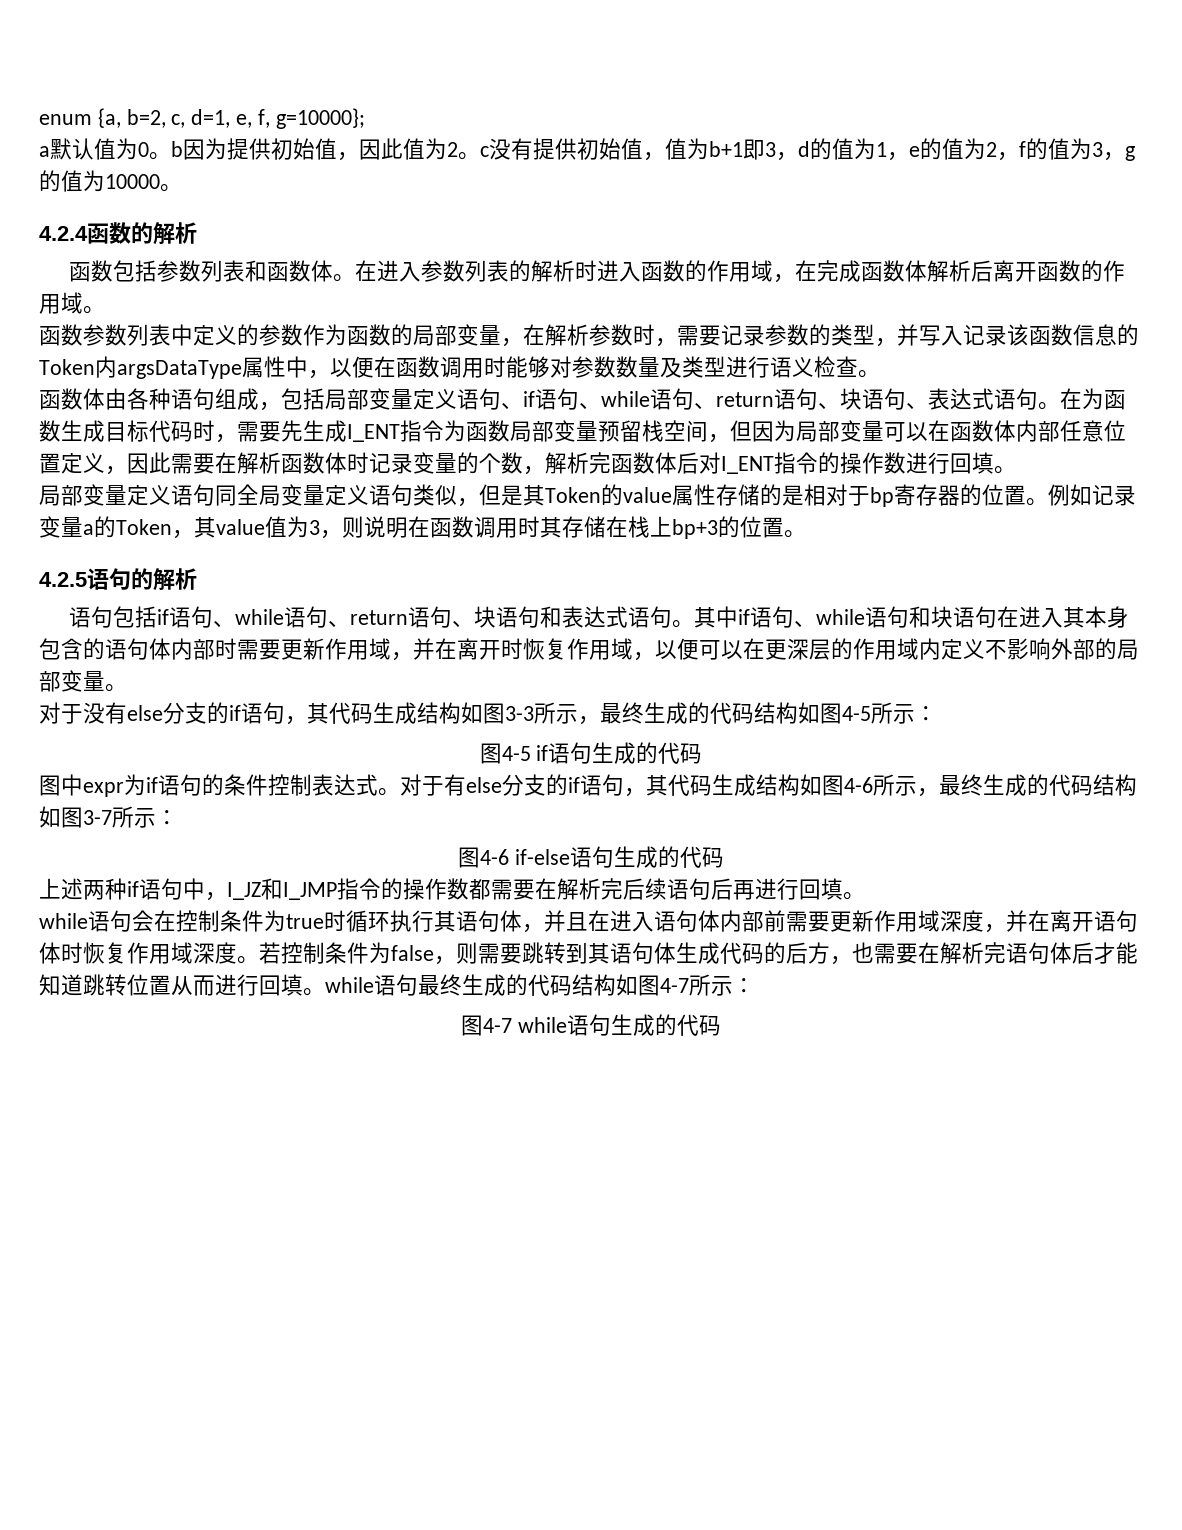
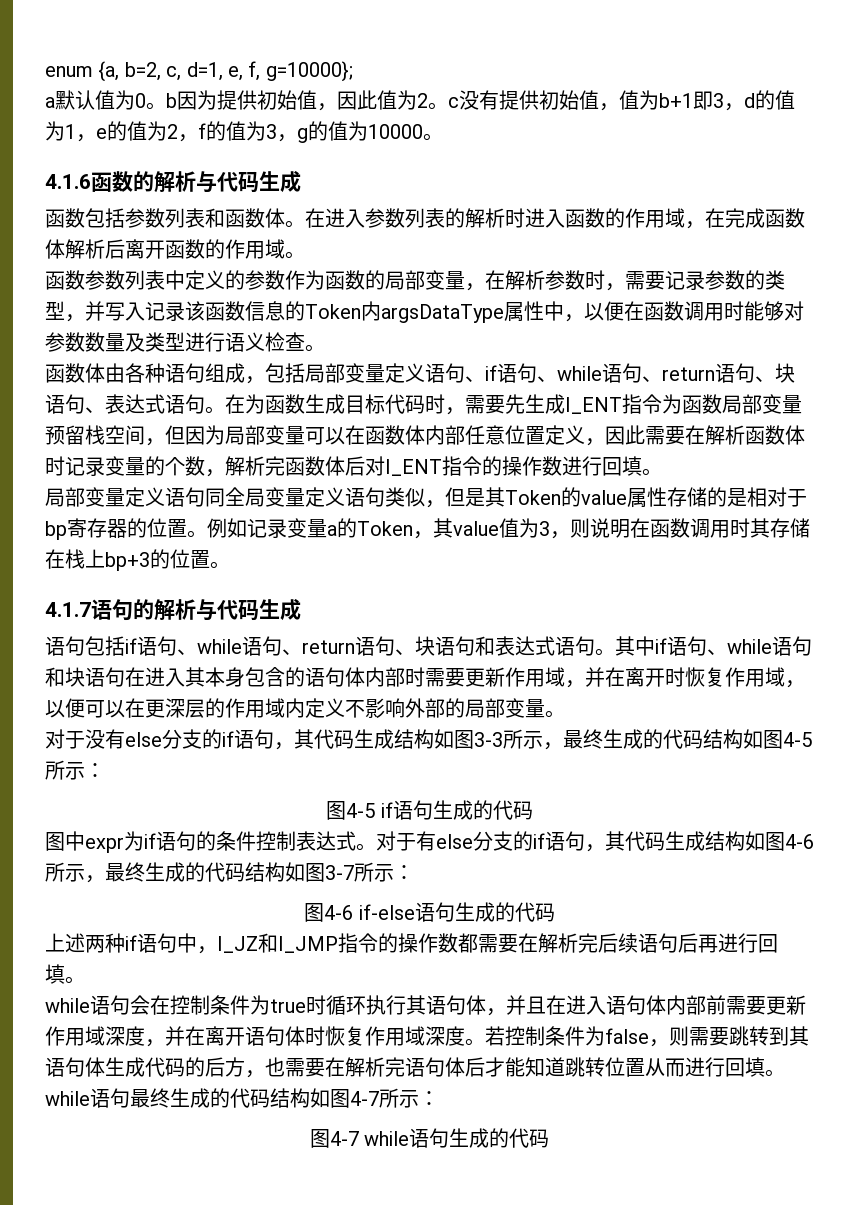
[39,226,88,241] 4.2.4 -> [45,174,91,189] 4.1.6
(197, 233) none -> [196,170,301,193] 与代码生成
[39,572,87,587] 4.2.5 -> [45,602,91,617] 4.1.7
(197, 579) none -> [196,598,301,621] 与代码生成

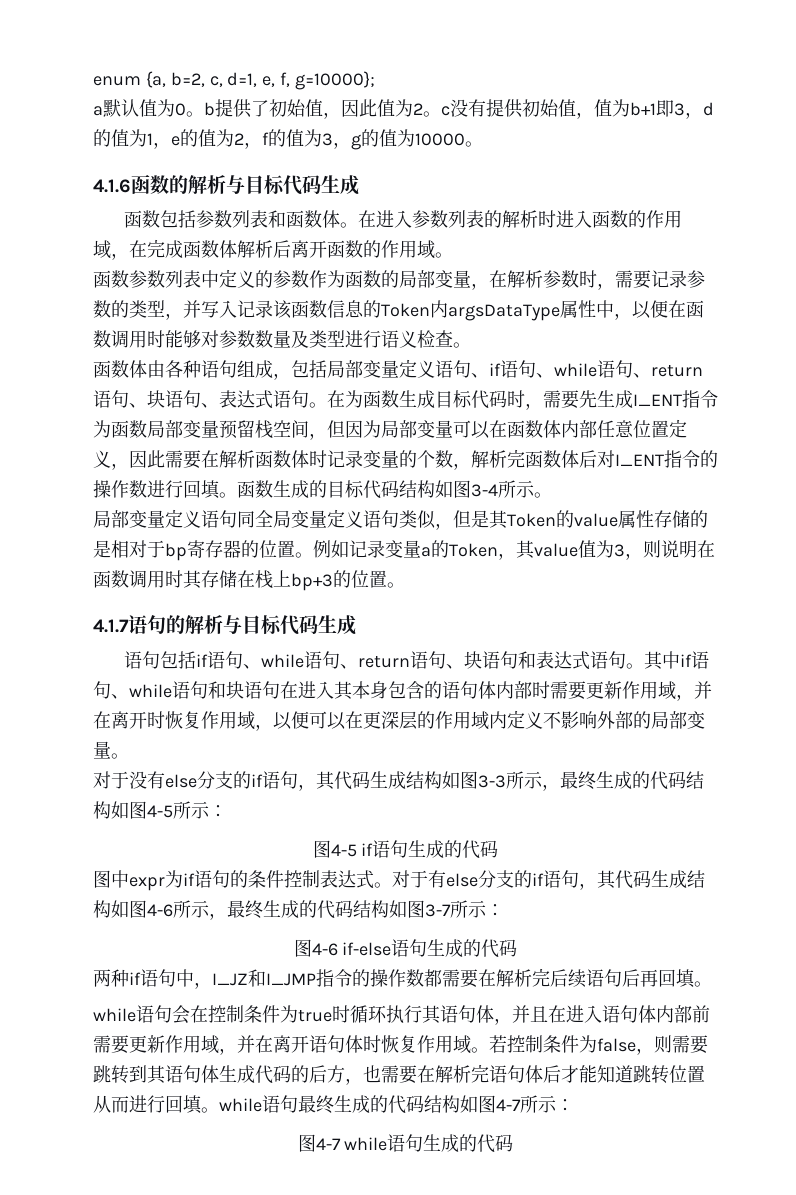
[177,90,257,110] 因为提供 -> [215,99,269,118] 提供了
(217, 182) none -> [245,175,285,195] 目标
(662, 472) none -> [237,480,552,499] 函数生成的目标代码结构如图3-4所示。
(217, 610) none -> [242,615,282,635] 目标
[45,933,85,953] 上述 -> (518, 948) none
[718,933,758,953] 进行 -> (658, 978) none
[105,1026,145,1046] 深度 -> (219, 1044) none
[425,1026,465,1046] 深度 -> (471, 1044) none

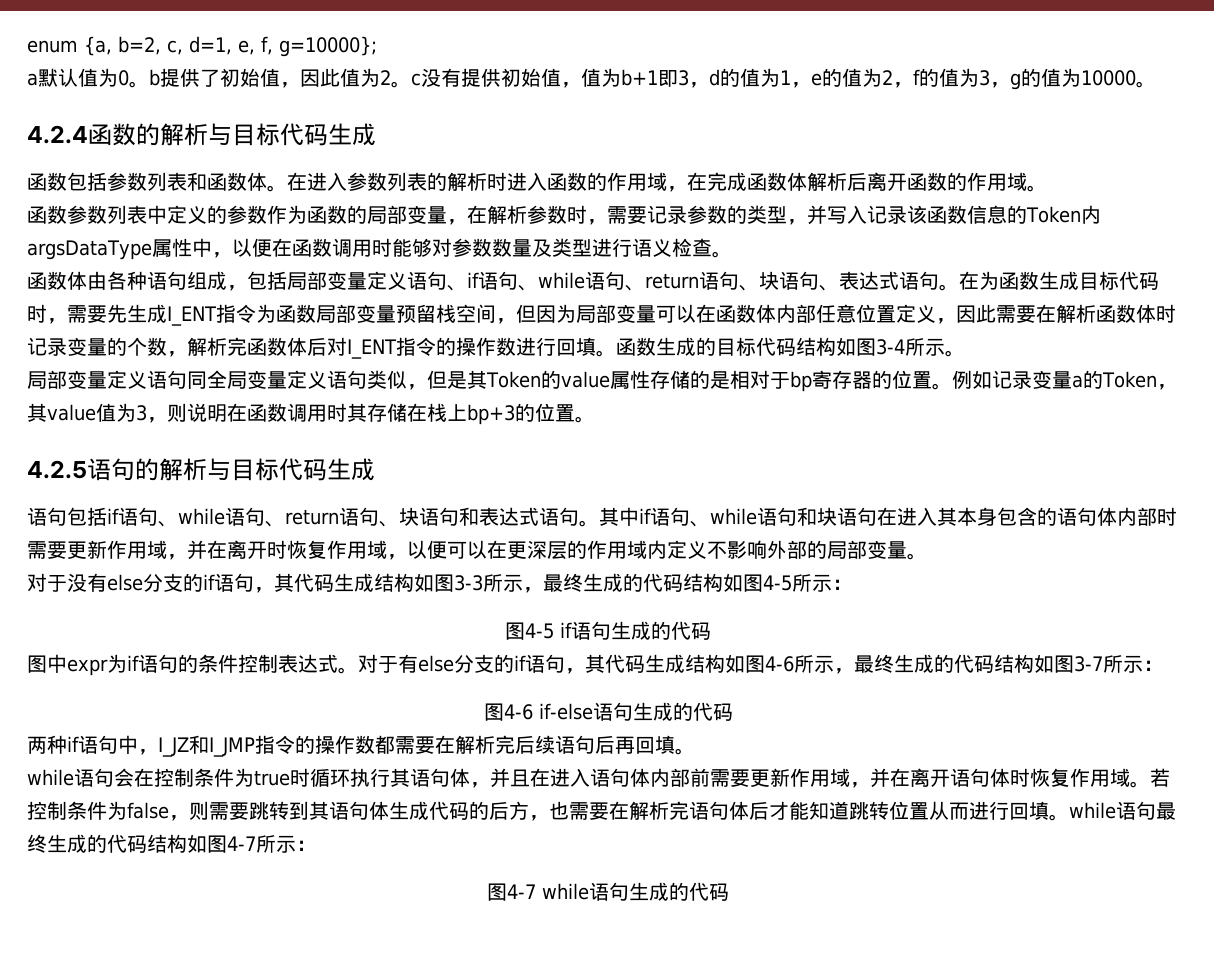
[93,179,131,193] 4.1.6 -> [27,125,88,144] 4.2.4
[93,619,129,633] 4.1.7 -> [27,460,87,479] 4.2.5

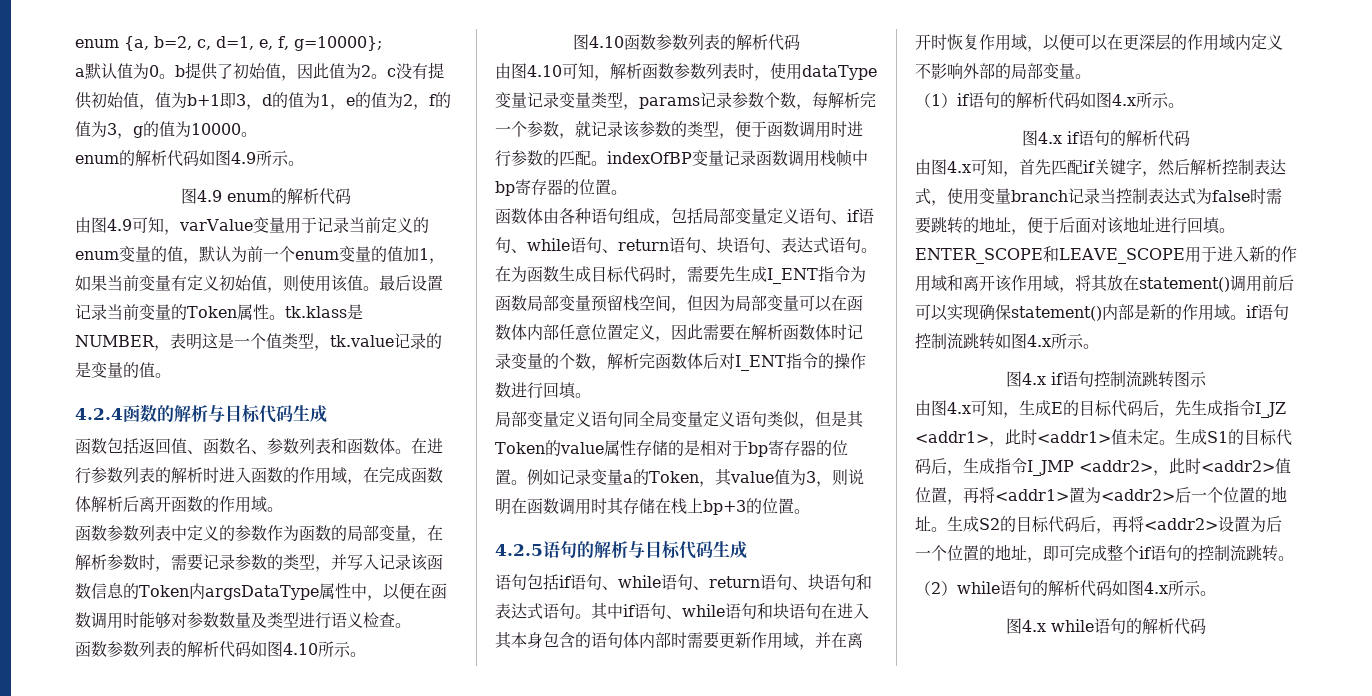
(1156, 84) none -> [75,150,304,167] [181,188,351,205] [75,217,429,235] [75,246,445,264] [75,275,443,293] [75,304,363,320] [75,333,442,351] [75,362,171,378] // enum的解析代码如图4.9所示。 // 图4.9 enum的解析代码 // 由图4.9可知，varValue变量用于记录当前定义的enum变量的值，默认为前一个enum变量的值加1，如果当前变量有定义初始值，则使用该值。最后设置记录当前变量的Token属性。tk.klass是NUMBER，表明这是一个值类型，tk.value记录的是变量的值。
(107, 181) none -> [139,438,267,454] 返回值、函数名、
[327,172,347,191] 入 -> [75,467,91,484] 行
(732, 254) none -> [75,641,366,658] [572,34,800,51] [495,63,877,81] [495,92,876,110] [495,121,863,139] [495,150,868,167] [495,179,627,196] // 函数参数列表的解析代码如图4.10所示。 // 图4.10函数参数列表的解析代码 // 由图4.10可知，解析函数参数列表时，使用dataType变量记录变量类型，params记录参数个数，每解析完一个参数，就记录该参数的类型，便于函数调用时进行参数的匹配。indexOfBP变量记录函数调用栈帧中bp寄存器的位置。
[616,337,965,357] 函数生成的目标代码结构如图3-4所示。 -> (591, 395) none
[27,573,852,593] [505,621,711,640] [27,654,1163,676] [483,702,733,721] [27,735,695,757] [27,768,1170,788] [27,801,1176,821] [27,834,316,853] [487,882,689,901] 对于没有else分支的if语句，其代码生成结构如图3-3所示，最终生成的代码结构如图4-5所示： // 图4-5 if语句生成的代码 // 图中expr为if语句的条件控制表达式。对于有else分支的if语句，其代码生成结构如图4-6所示，最终生成的代码结构如图3-7所示： // 图4-6 if-else语句生成的代码 // 两种if语句中，I_JZ和I_JMP指令的操作数都需要在解析完后续语句后再回填。 // while语句会在控制条件为true时循环执行其语句体，并且在进入语句体内部前需要更新作用域，并在离开语句体时恢复作用域。若控制条件为false，则需要跳转到其语句体生成代码的后方，也需要在解析完语句体后才能知道跳转位置从而进行回填。while语句最终生成的代码结构如图4-7所示： // 图4-7 while语句生成的 -> [915,92,1184,109] [1022,130,1190,147] [915,159,1286,177] [915,188,1282,206] [915,216,1235,235] [915,246,1297,264] [915,275,1294,293] [915,304,1289,321] [915,333,1099,350] [1006,371,1207,388] [915,400,1286,418] [915,429,1292,447] [915,458,1291,476] [915,486,1287,505] [915,516,1282,534] [915,544,1294,563] [915,580,1216,597] [1006,618,1174,634] （1）if语句的解析代码如图4.x所示。 // 图4.x if语句的解析代码 // 由图4.x可知，首先匹配if关键字，然后解析控制表达式，使用变量branch记录当控制表达式为false时需要跳转的地址，便于后面对该地址进行回填。ENTER_SCOPE和LEAVE_SCOPE用于进入新的作用域和离开该作用域，将其放在statement()调用前后可以实现确保statement()内部是新的作用域。if语句控制流跳转如图4.x所示。 // 图4.x if语句控制流跳转图示 // 由图4.x可知，生成E的目标代码后，先生成指令I_JZ <addr1>，此时<addr1>值未定。生成S1的目标代码后，生成指令I_JMP <addr2>，此时<addr2>值位置，再将<addr1>置为<addr2>后一个位置的地址。生成S2的目标代码后，再将<addr2>设置为后一个位置的地址，即可完成整个if语句的控制流跳转。 // （2）while语句的解析代码如图4.x所示。 // 图4.x while语句的解析

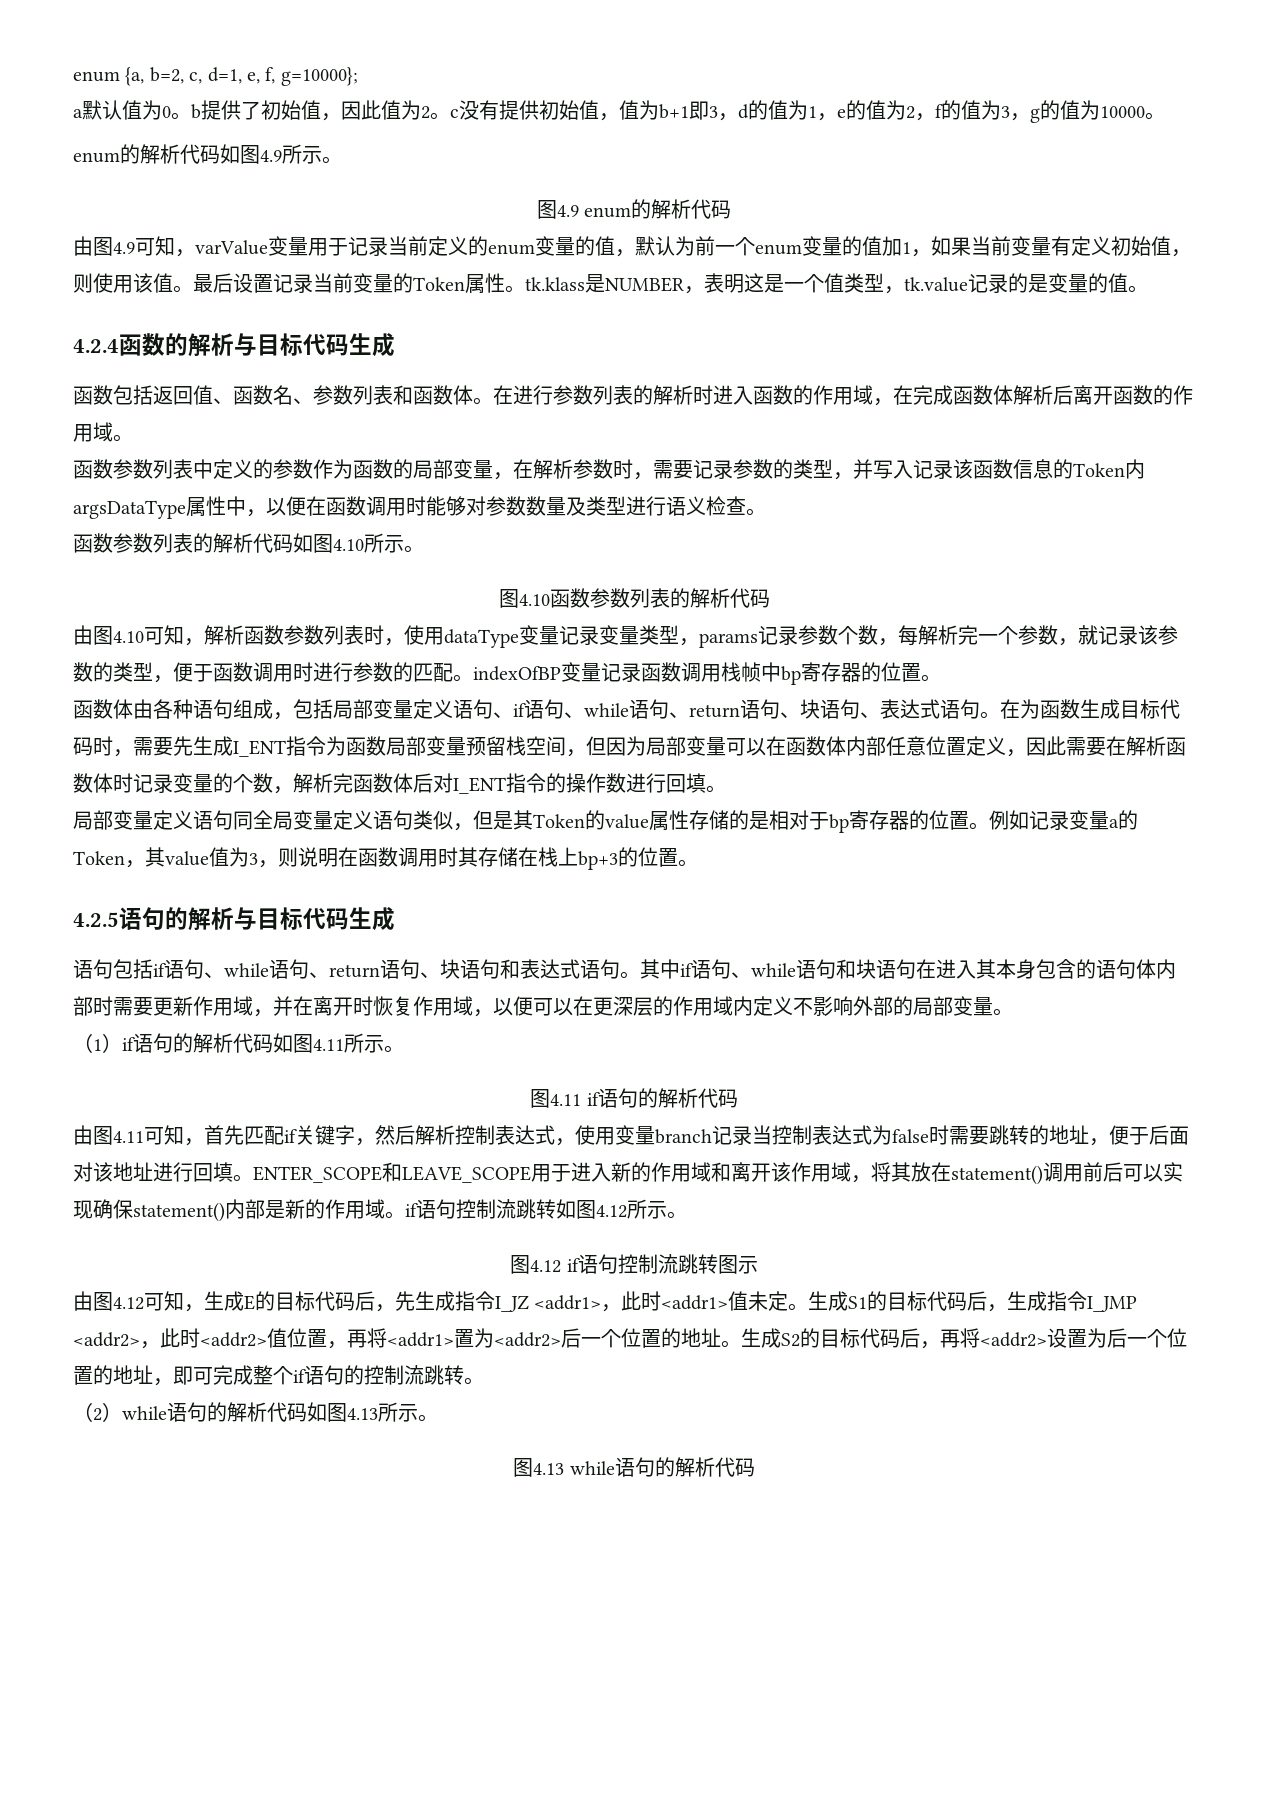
[1112,92,1184,108] [1022,130,1062,146] 4.x所示。 // 图4.x -> [313,1033,404,1053] [530,1089,582,1108] 4.11所示。 // 图4.11
[947,161,971,173] 4.x -> [113,1131,144,1143] 4.11
[1027,333,1099,349] [1006,371,1046,387] 4.x所示。 // 图4.x -> [596,1199,687,1219] [510,1255,562,1274] 4.12所示。 // 图4.12
[947,402,971,414] 4.x -> [113,1297,144,1310] 4.12
[1144,580,1216,596] [1006,618,1046,634] 4.x所示。 // 图4.x -> [347,1402,438,1422] [513,1458,565,1477] 4.13所示。 // 图4.13

